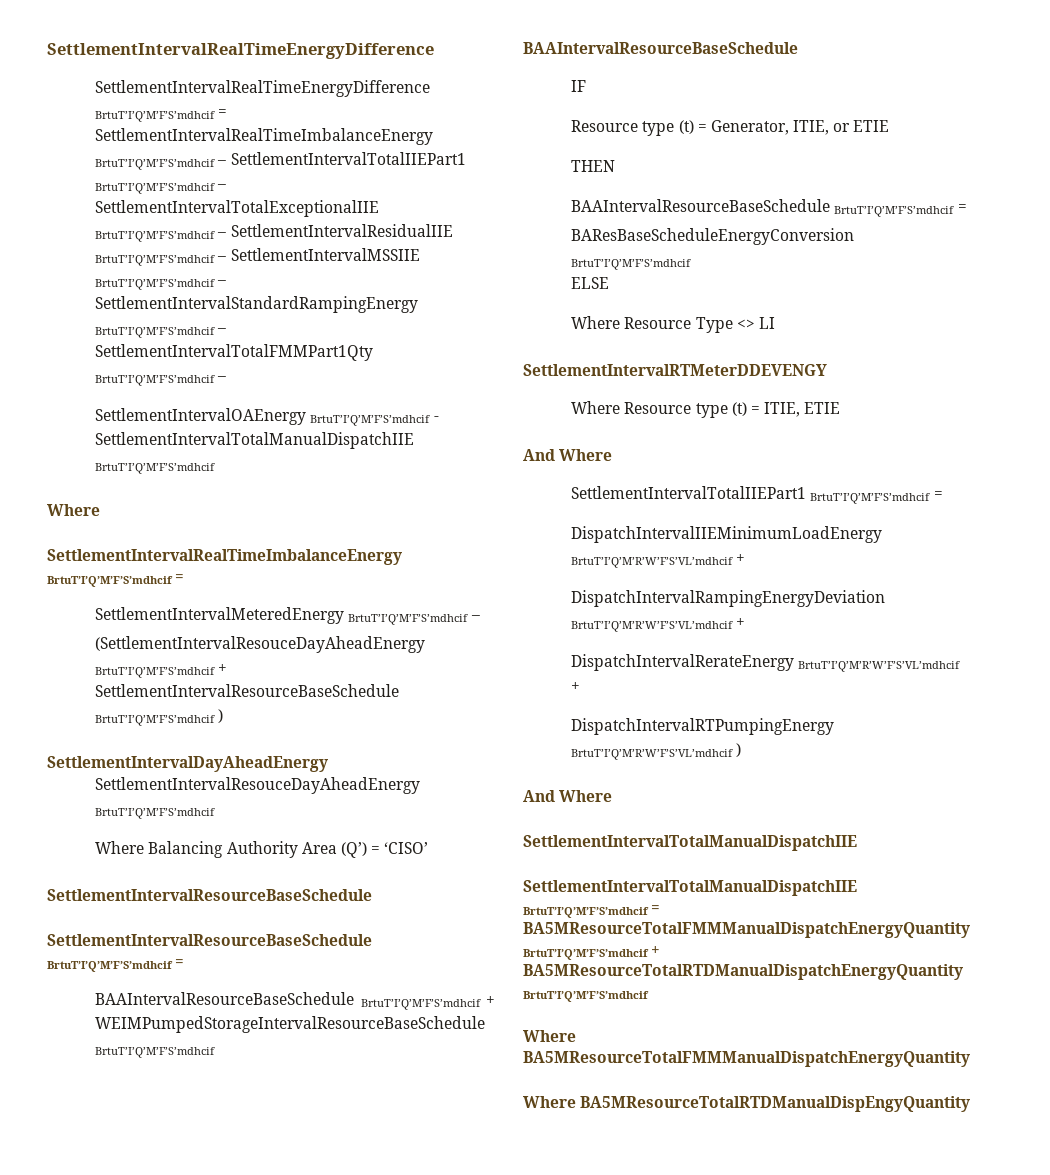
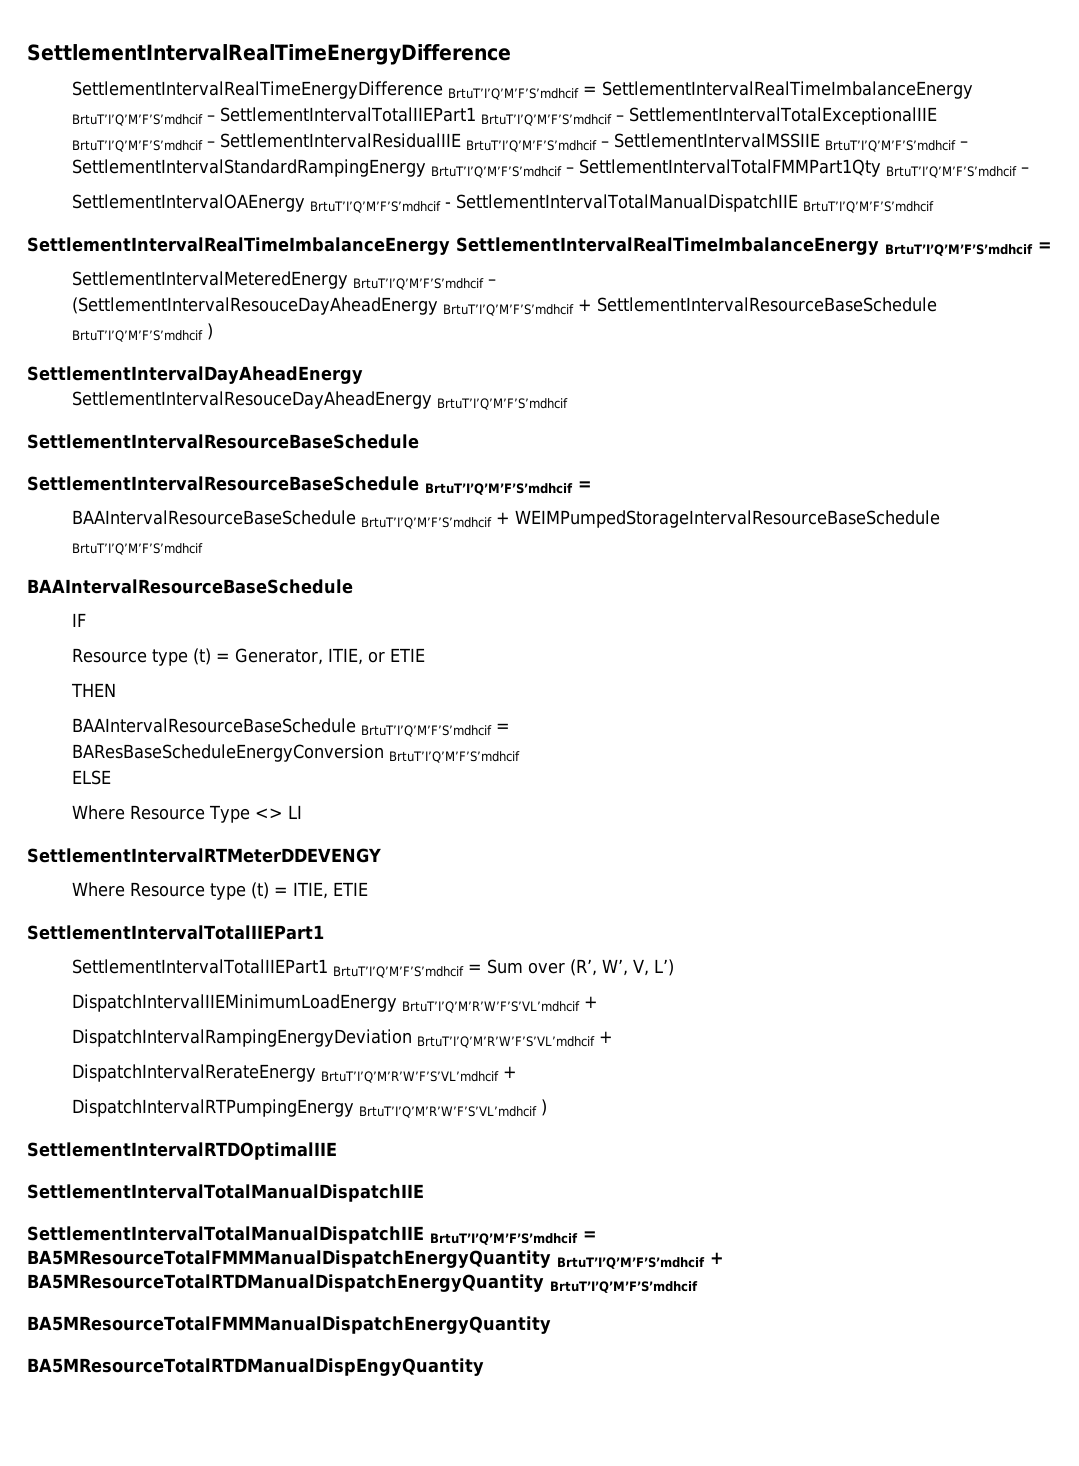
[47,504,100,516] Where // -> [27,237,450,255] SettlementIntervalRealTimeImbalanceEnergy
[95,841,429,858] // Where Balancing Authority Area (Q’) = ‘CISO’ -> (569, 404) none
[523,449,613,461] And Where -> [27,925,324,940] SettlementIntervalTotalIIEPart1
(943, 495) none -> [487,959,675,976] Sum over (R’, W’, V, L’)
[523,790,613,802] And Where -> [27,1142,337,1160] SettlementIntervalRTDOptimalIIE
[523,1030,576,1042] Where -> (698, 1287) none
[523,1096,576,1108] Where -> (551, 1325) none

